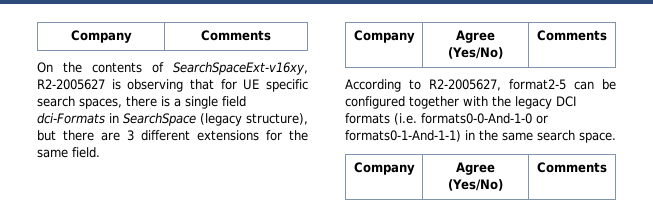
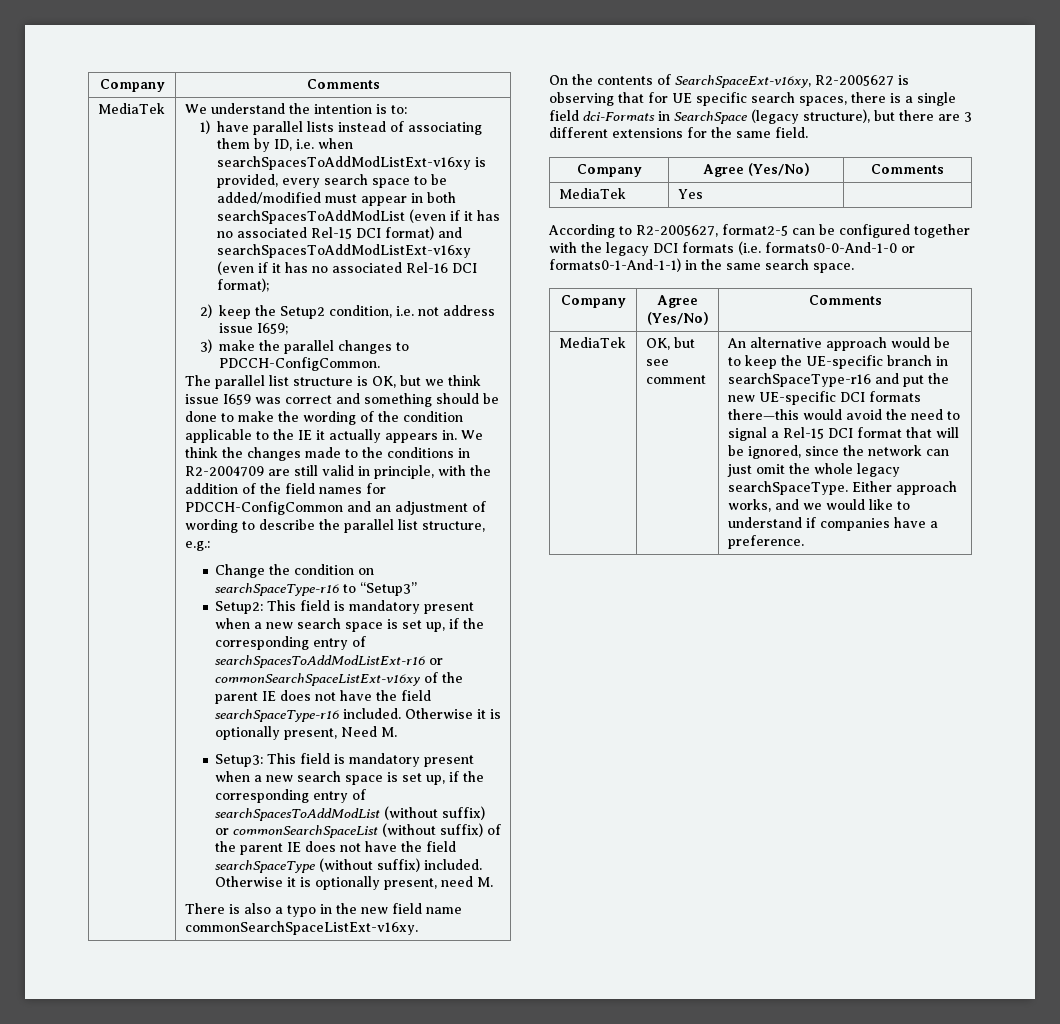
(271, 35) none -> [97,103,165,114] [184,103,407,114] [199,120,482,135] [216,138,353,152] [216,156,486,170] [216,174,447,188] [216,192,456,206] [216,209,500,224] [216,226,462,240] [216,244,471,258] [216,261,477,275] [216,278,269,292] [199,304,495,319] [218,323,288,335] [199,339,409,354] [218,357,380,371] [184,375,481,389] [184,393,499,407] [184,411,463,425] [184,429,483,443] [184,447,470,461] [184,465,491,479] [184,483,386,494] [184,501,486,515] [184,519,485,533] [184,541,210,551] [215,564,375,578] [215,582,418,596] [215,600,475,614] [215,618,485,632] [215,636,367,650] [215,655,444,668] [215,672,464,686] [215,690,432,704] [215,708,502,722] [215,726,398,740] [215,753,475,767] [215,771,485,785] [215,789,367,803] [215,806,486,821] [215,823,502,838] [215,841,457,855] [215,858,483,873] [215,876,494,890] [184,903,462,917] [184,921,418,935] // MediaTek | We understand the intention is to: // 1) have parallel lists instead of associating them by ID, i.e. when searchSpacesToAddModListExt-v16xy is provided, every search space to be added/modified must appear in both searchSpacesToAddModList (even if it has no associated Rel-15 DCI format) and searchSpacesToAddModListExt-v16xy (even if it has no associated Rel-16 DCI format); // 2) keep the Setup2 condition, i.e. not address issue I659; // 3) make the parallel changes to PDCCH-ConfigCommon. // The parallel list structure is OK, but we think issue I659 was correct and something should be done to make the wording of the condition applicable to the IE it actually appears in. We think the changes made to the conditions in R2-2004709 are still valid in principle, with the addition of the field names for PDCCH-ConfigCommon and an adjustment of wording to describe the parallel list structure, e.g.: // Change the condition on searchSpaceType-r16 to “Setup3” // Setup2: This field is mandatory present when a new search space is set up, if the corresponding entry of searchSpacesToAddModListExt-r16 or commonSearchSpaceListExt-v16xy of the parent IE does not have the field searchSpaceType-r16 included. Otherwise it is optionally present, Need M. // Setup3: This field is mandatory present when a new search space is set up, if the corresponding entry of searchSpacesToAddModList (without suffix) or commonSearchSpaceList (without suffix) of the parent IE does not have the field searchSpaceType (without suffix) included. Otherwise it is optionally present, need M. // There is also a typo in the new field name commonSearchSpaceListExt-v16xy.
(607, 35) none -> [558,188,626,199] [677,189,703,199] // MediaTek | Yes |
(607, 167) none -> [558,337,626,348] [645,337,695,350] [645,359,669,366] [645,375,706,384] [726,337,950,351] [727,355,948,369] [727,373,949,387] [727,391,921,405] [727,409,960,420] [727,427,959,441] [727,445,949,459] [726,463,900,477] [727,481,957,495] [727,499,910,512] [727,517,938,531] [727,535,804,549] // MediaTek | OK, but see comment | An alternative approach would be to keep the UE-specific branch in searchSpaceType-r16 and put the new UE-specific DCI formats there—this would avoid the need to signal a Rel-15 DCI format that will be ignored, since the network can just omit the whole legacy searchSpaceType. Either approach works, and we would like to understand if companies have a preference.

